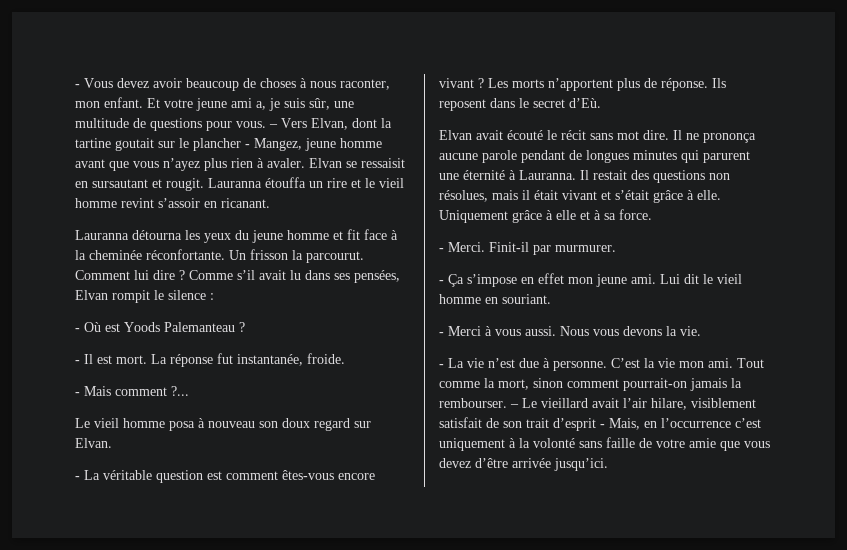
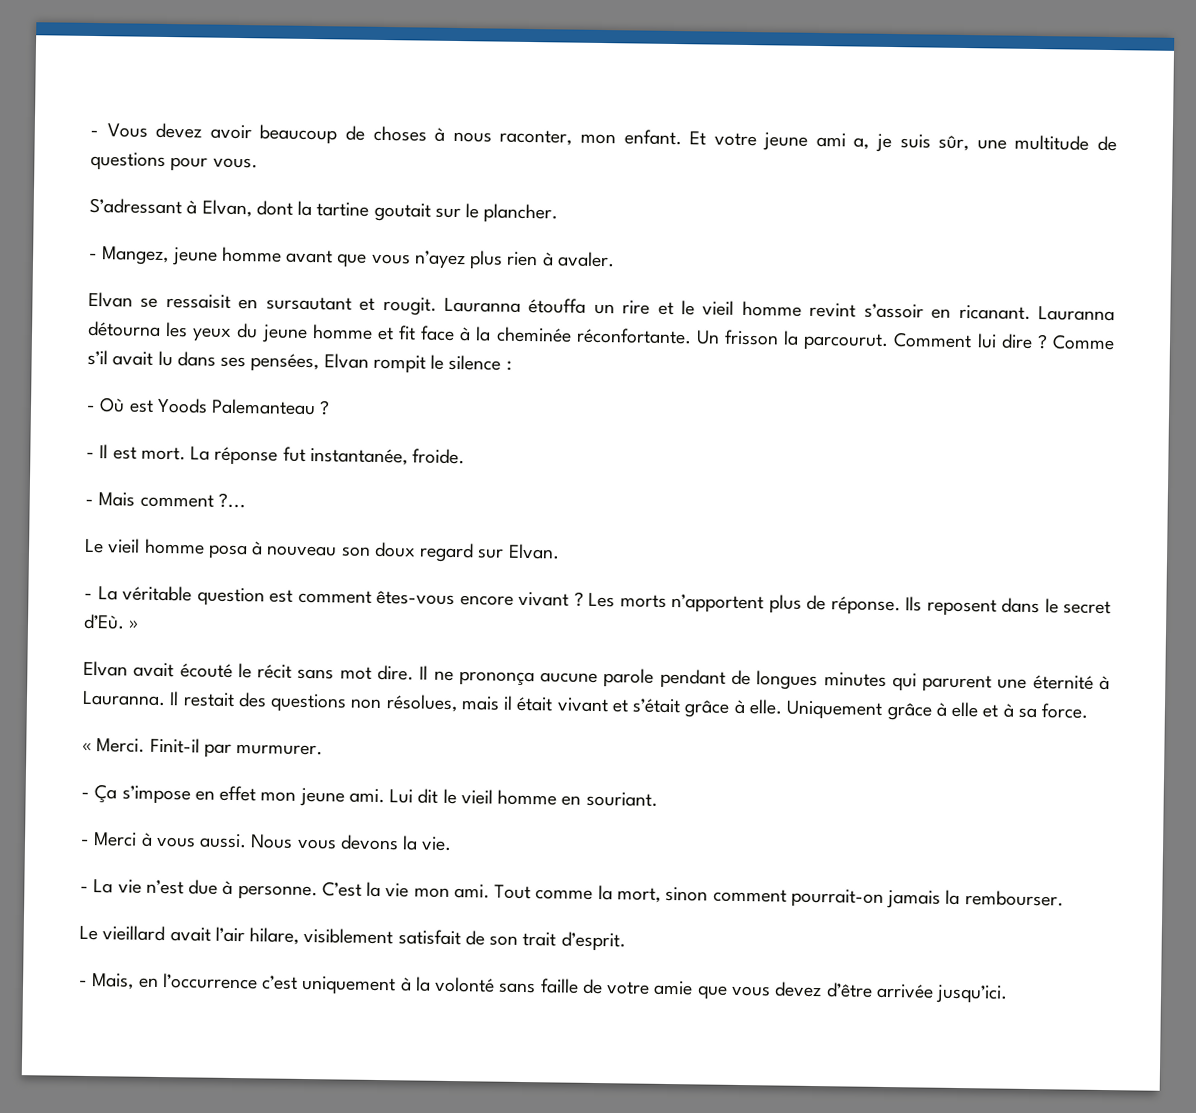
[269,118,307,128] – Vers -> [89,197,198,215] // S’adressant à
[193,138,241,151] plancher -> [483,203,559,224] plancher. //
(305, 163) none -> (615, 259) //
(270, 203) // -> (1031, 312) none
(601, 103) none -> [128,620,140,629] »
[439,248,444,252] - -> [82,742,92,752] «
[510,404,519,408] – -> (1064, 898) //
[553,418,596,431] d’esprit -> [560,931,626,952] d’esprit. //

